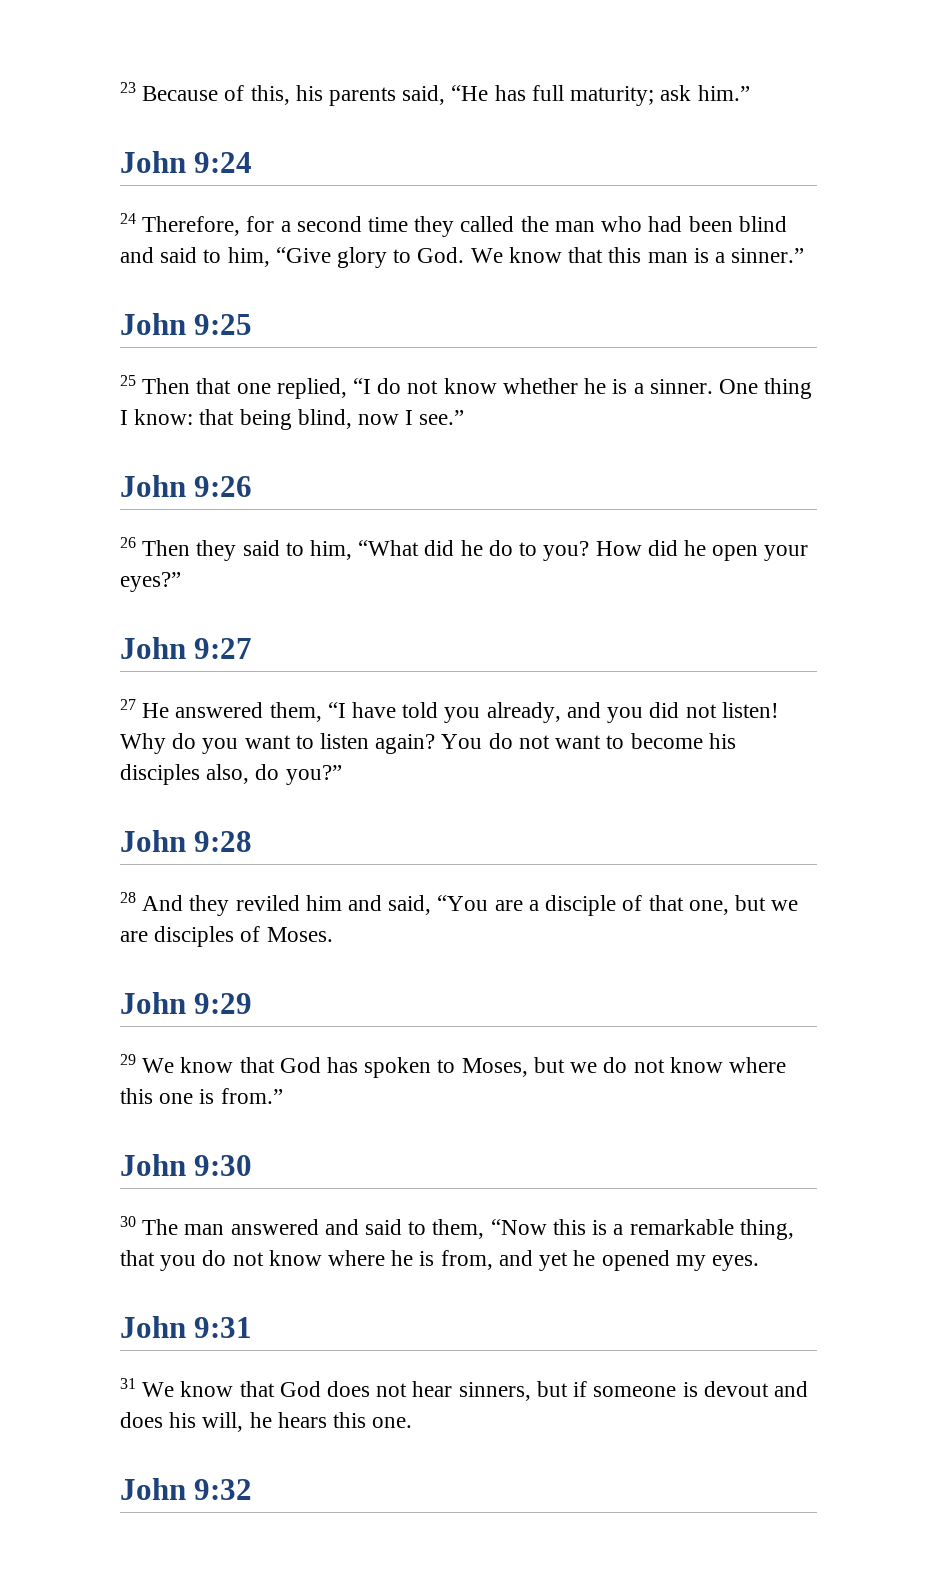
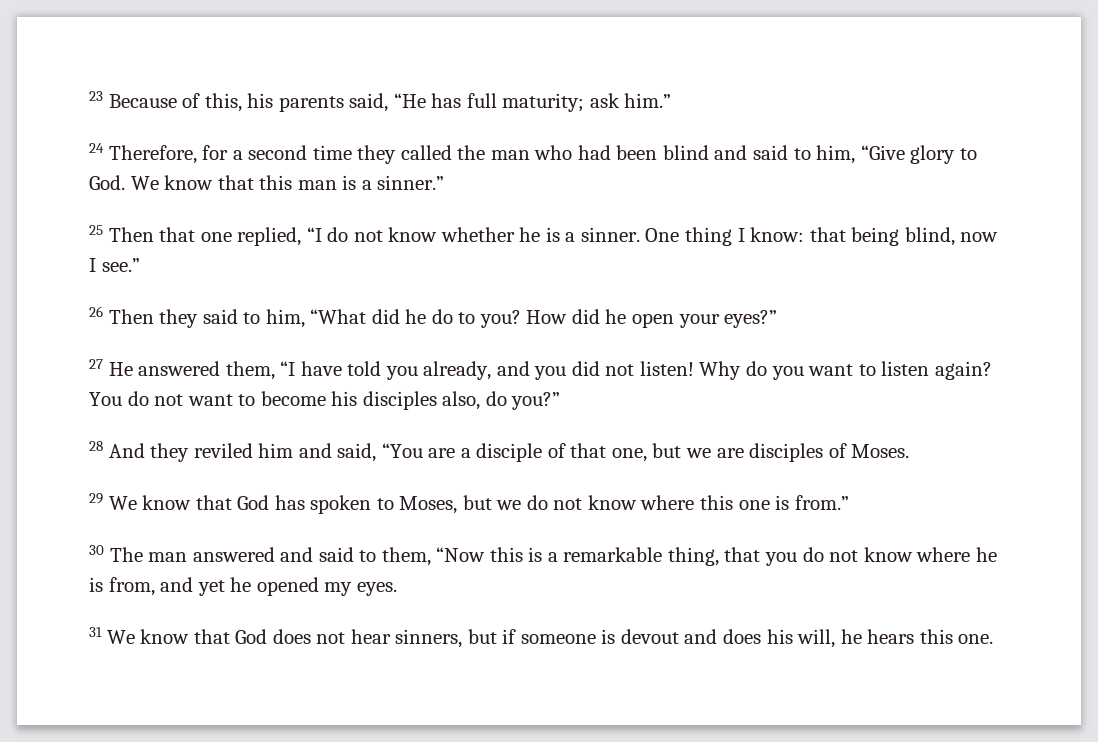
[120,151,253,173] // John 9:24 -> (672, 100) none
[120,313,253,335] // John 9:25 -> (445, 182) none
[120,475,253,497] // John 9:26 -> (140, 265) none
[120,637,253,659] // John 9:27 -> (778, 319) none
[120,830,253,852] // John 9:28 -> (561, 401) none
[120,992,253,1014] // John 9:29 -> (910, 451) none
[120,1154,253,1176] // John 9:30 -> (849, 502) none
[120,1316,253,1338] // John 9:31 -> (397, 589) none
[120,1478,253,1500] // John 9:32 -> (994, 639) none

